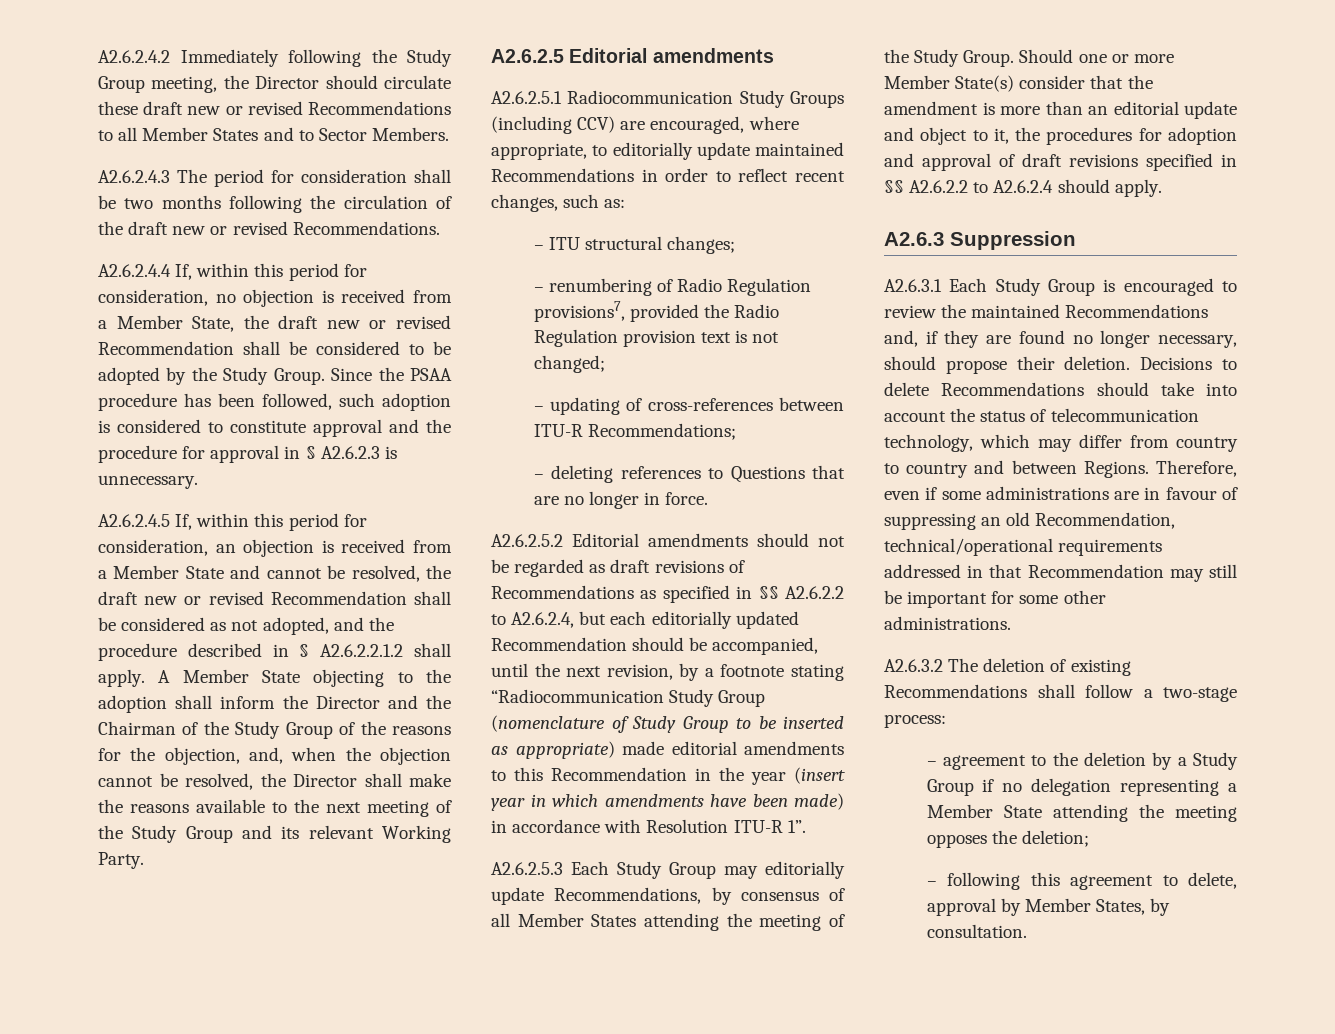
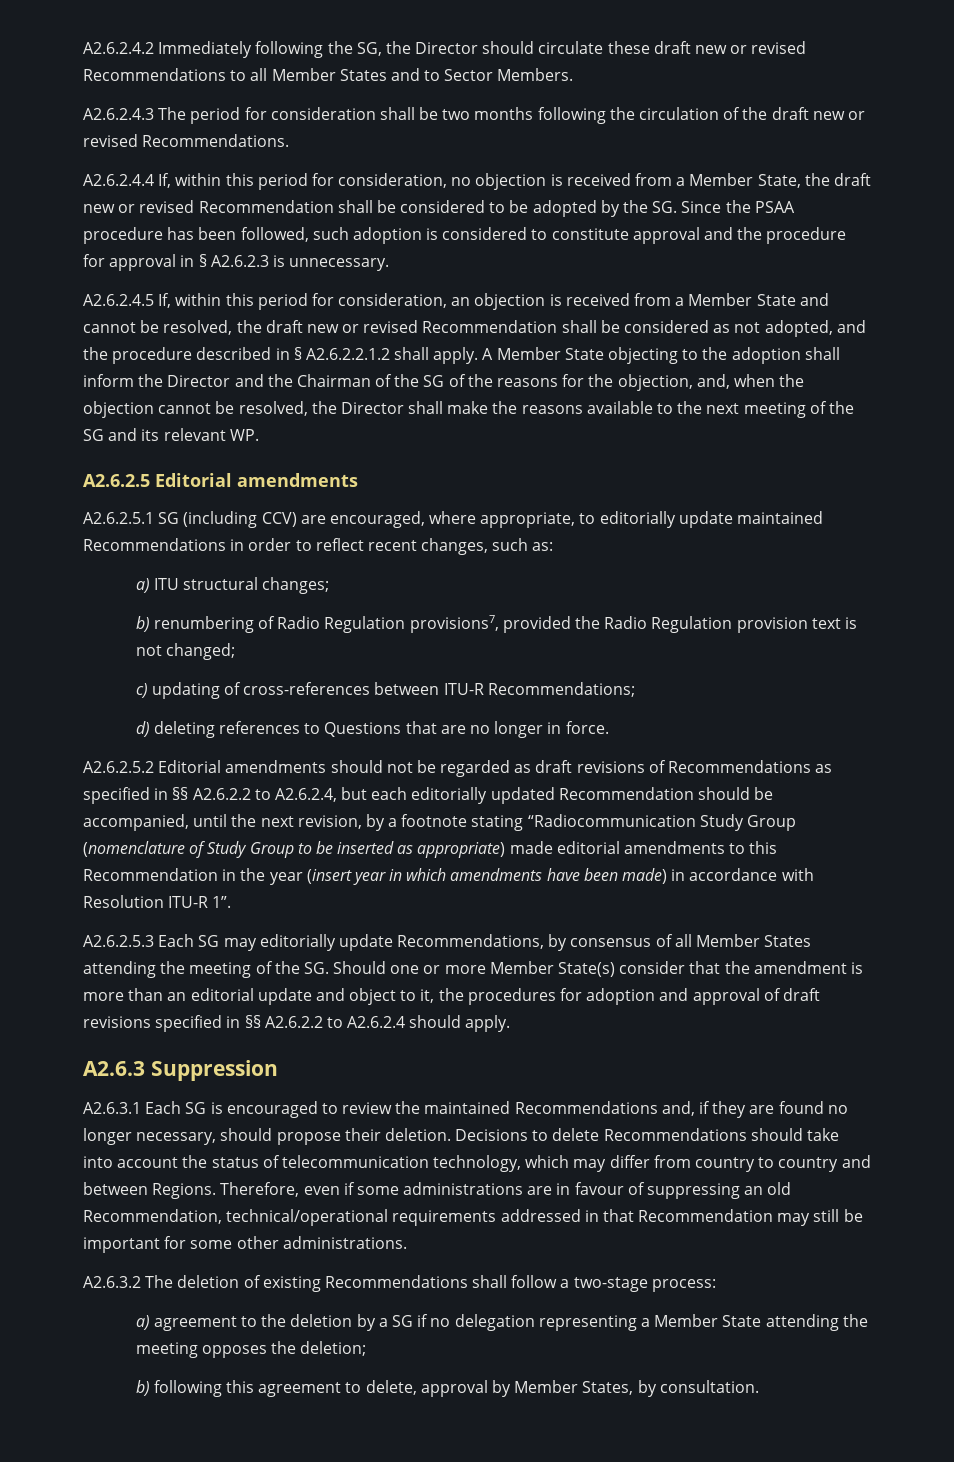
[407,49,452,67] [98,76,218,93] Study Group meeting, -> [356,42,382,56] SG,
[223,367,325,385] Study Group. -> [652,201,678,213] SG.
[235,721,333,739] Study Group -> [423,375,445,387] SG
[132,825,233,843] Study Group -> [83,429,104,441] SG
[382,825,452,843] [98,852,144,869] Working Party. -> [229,429,259,441] WP.
[567,90,844,108] Radiocommunication Study Groups -> [158,512,180,524] SG
[533,245,544,250] – -> [135,578,150,593] a)
[533,287,544,292] – -> [135,616,150,632] b)
[533,406,544,411] – -> [135,683,148,698] c)
[533,474,544,479] – -> [135,721,150,737] d)
[617,861,716,879] Study Group -> [198,935,220,947] SG
[914,49,1015,67] Study Group. -> [303,962,329,974] SG.
[995,278,1095,296] Study Group -> [185,1102,207,1114] SG
[926,761,937,766] – -> [135,1315,150,1330] a)
[1193,752,1238,770] [926,779,974,796] Study Group -> [392,1315,414,1327] SG
[926,881,937,886] – -> [135,1380,150,1396] b)

